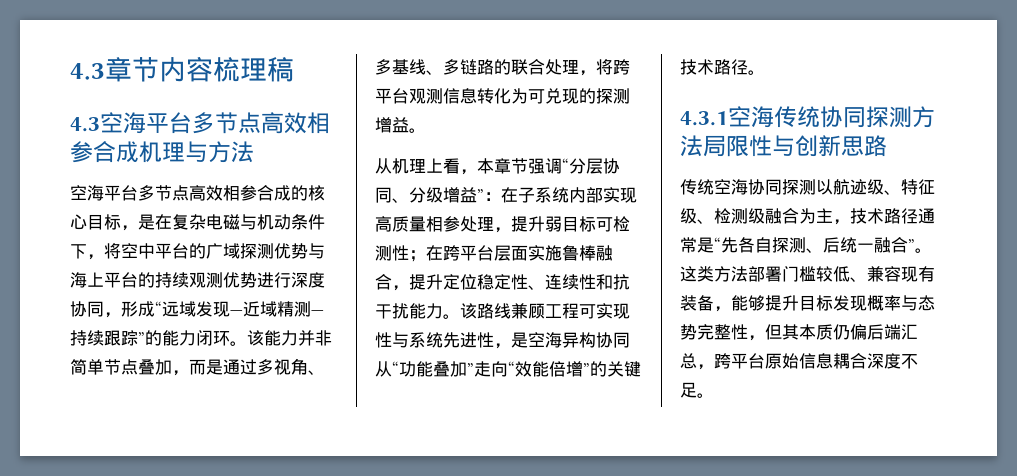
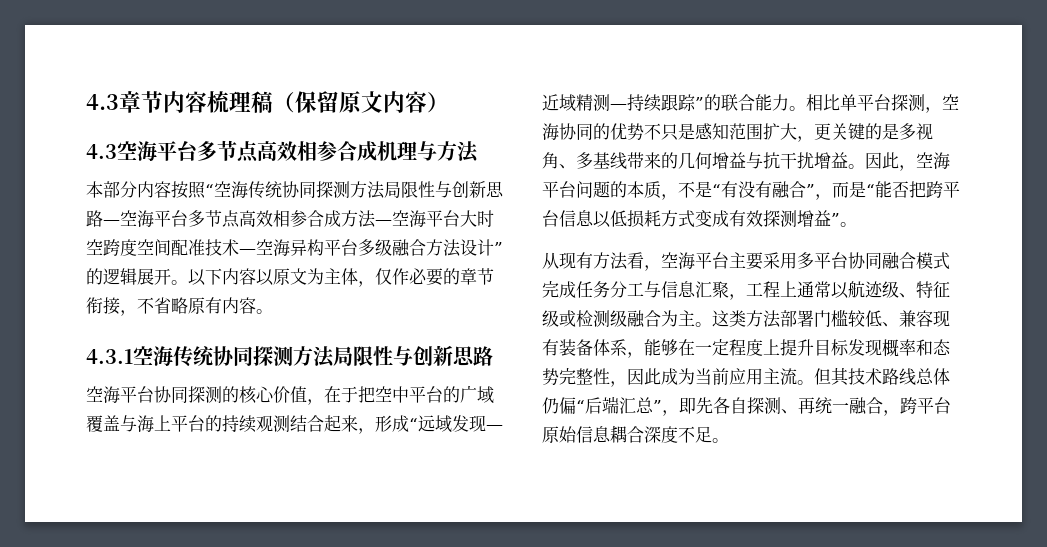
(294, 69) none -> [273,91,449,113] （保留原文内容）
[70,185,325,201] [70,214,325,231] [70,243,325,260] [70,272,325,288] [70,301,324,318] [70,330,332,346] [70,358,325,376] [375,59,630,76] [375,88,630,104] [375,117,426,133] [375,158,620,175] [375,187,637,203] [375,216,630,233] [375,245,613,262] [375,274,630,291] [375,303,630,319] [375,332,630,349] [375,361,641,377] [680,59,748,75] 空海平台多节点高效相参合成的核心目标，是在复杂电磁与机动条件下，将空中平台的广域探测优势与海上平台的持续观测优势进行深度协同，形成“远域发现—近域精测—持续跟踪”的能力闭环。该能力并非简单节点叠加，而是通过多视角、多基线、多链路的联合处理，将跨平台观测信息转化为可兑现的探测增益。 // 从机理上看，本章节强调“分层协同、分级增益”：在子系统内部实现高质量相参处理，提升弱目标可检测性；在跨平台层面实施鲁棒融合，提升定位稳定性、连续性和抗干扰能力。该路线兼顾工程可实现性与系统先进性，是空海异构协同从“功能叠加”走向“效能倍增”的关键技术路径 -> [86,181,504,199] [86,210,494,228] [86,239,503,257] [86,268,494,287] [86,297,256,316] 本部分内容按照“空海传统协同探测方法局限性与创新思路—空海平台多节点高效相参合成方法—空海平台大时空跨度空间配准技术—空海异构平台多级融合方法设计”的逻辑展开。以下内容以原文为主体，仅作必要的章节衔接，不省略原有内容
[680,179,816,195] 传统空海协同探测 -> [86,385,494,405] [86,415,503,434] [542,94,959,113] [542,123,933,142] [542,152,950,171] [542,181,960,200] [542,210,857,228] [542,252,950,271] [542,281,831,300] 空海平台协同探测的核心价值，在于把空中平台的广域覆盖与海上平台的持续观测结合起来，形成“远域发现—近域精测—持续跟踪”的联合能力。相比单平台探测，空海协同的优势不只是感知范围扩大，更关键的是多视角、多基线带来的几何增益与抗干扰增益。因此，空海平台问题的本质，不是“有没有融合”，而是“能否把跨平台信息以低损耗方式变成有效探测增益”。 // 从现有方法看，空海平台主要采用多平台协同融合模式完成任务分工与信息汇聚，工程上通常
[697,219,714,224] 、 -> [559,310,576,327] 或
[833,208,935,225] [680,237,915,253] ，技术路径通常是“先各自探测、后统一融合” -> (695, 318) none
[714,295,765,312] ，能够 -> [593,339,780,358] 体系，能够在一定程度上
[901,295,918,311] 与 -> [916,339,933,356] 和
[765,324,918,340] [680,353,697,369] 但其本质仍偏后端汇总 -> [627,367,950,386] [542,396,883,416] 因此成为当前应用主流。但其技术路线总体仍偏“后端汇总”，即先各自探测、再统一融合

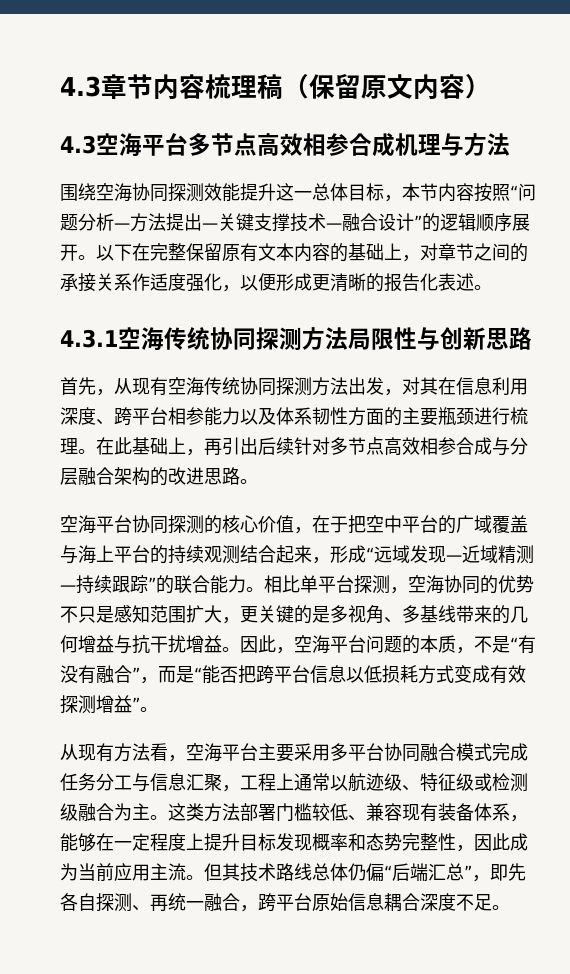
[86,181,504,199] [86,210,494,228] [86,239,461,257] 本部分内容按照“空海传统协同探测方法局限性与创新思路—空海平台多节点高效相参合成方法—空海平台大时空跨度空间配准技术—空海异构平台多级融合方法 -> [60,183,536,202] [60,213,378,232] 围绕空海协同探测效能提升这一总体目标，本节内容按照“问题分析—方法提出—关键支撑技术—融合
(137, 276) none -> [476,213,512,232] 顺序
[222,268,494,287] [86,297,256,316] 内容以原文为主体，仅作必要的章节衔接，不省略原有内容 -> [132,243,528,262] [60,273,474,292] 在完整保留原有文本内容的基础上，对章节之间的承接关系作适度强化，以便形成更清晰的报告化表述
(493, 356) none -> [60,377,528,396] [60,407,528,426] [60,437,528,456] [60,467,258,486] // 首先，从现有空海传统协同探测方法出发，对其在信息利用深度、跨平台相参能力以及体系韧性方面的主要瓶颈进行梳理。在此基础上，再引出后续针对多节点高效相参合成与分层融合架构的改进思路。

